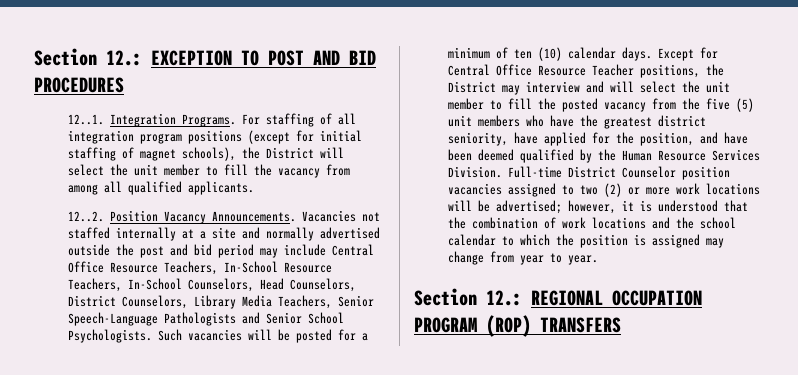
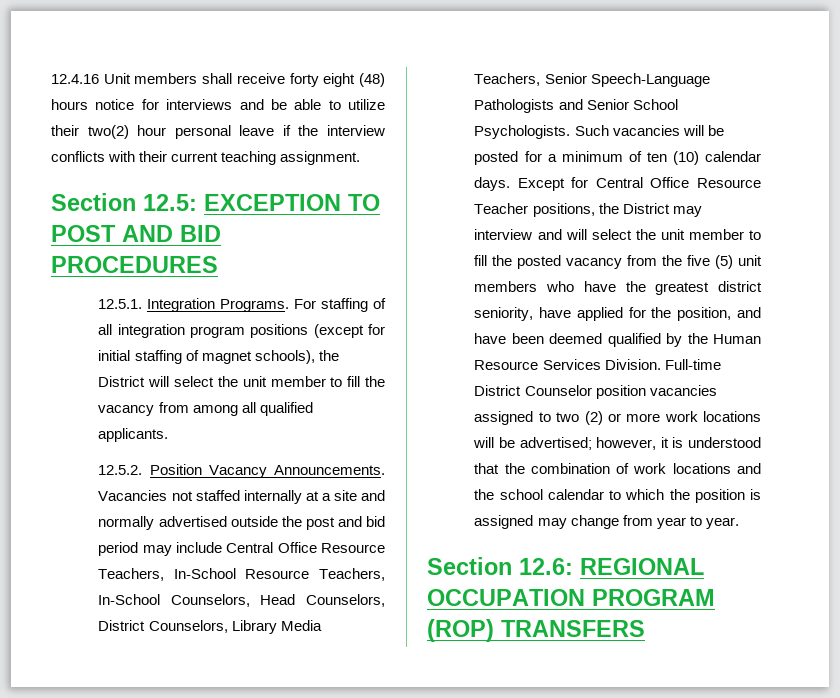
[34,48,142,66] Section 12.: -> [51,73,386,87] [51,99,385,110] [51,125,386,139] [51,151,361,165] [51,193,197,211] 12.4.16 Unit members shall receive forty eight (48) hours notice for interviews and be able to utilize their two(2) hour personal leave if the interview conflicts with their current teaching assignment. // Section 12.5:
[67,114,104,125] 12..1. -> [98,299,143,309] 12.5.1.
[67,211,104,222] 12..2. -> [98,465,143,475] 12.5.2.
[486,290,522,306] 12.: -> [519,558,573,575] 12.6:

